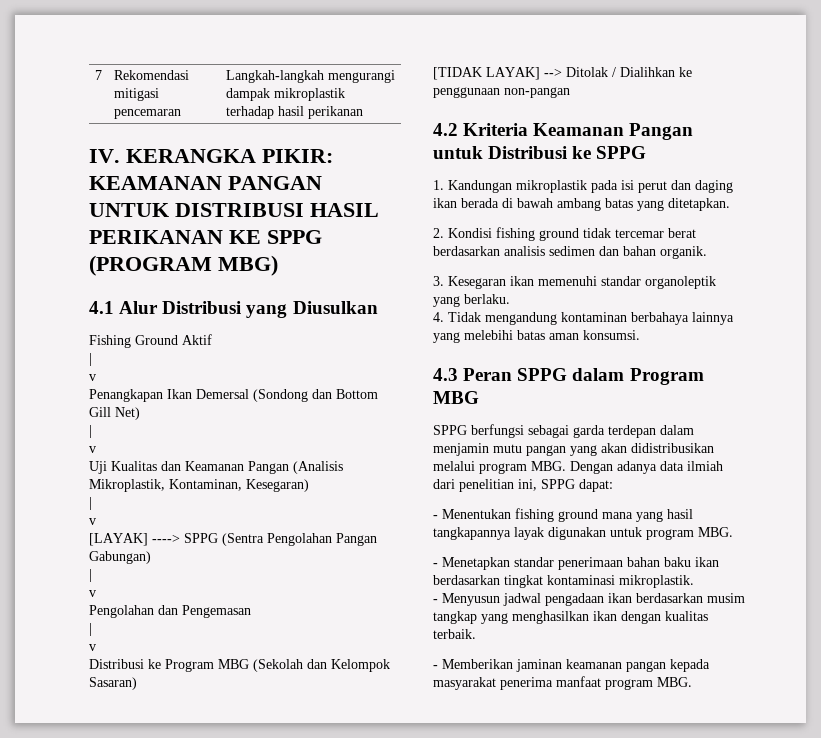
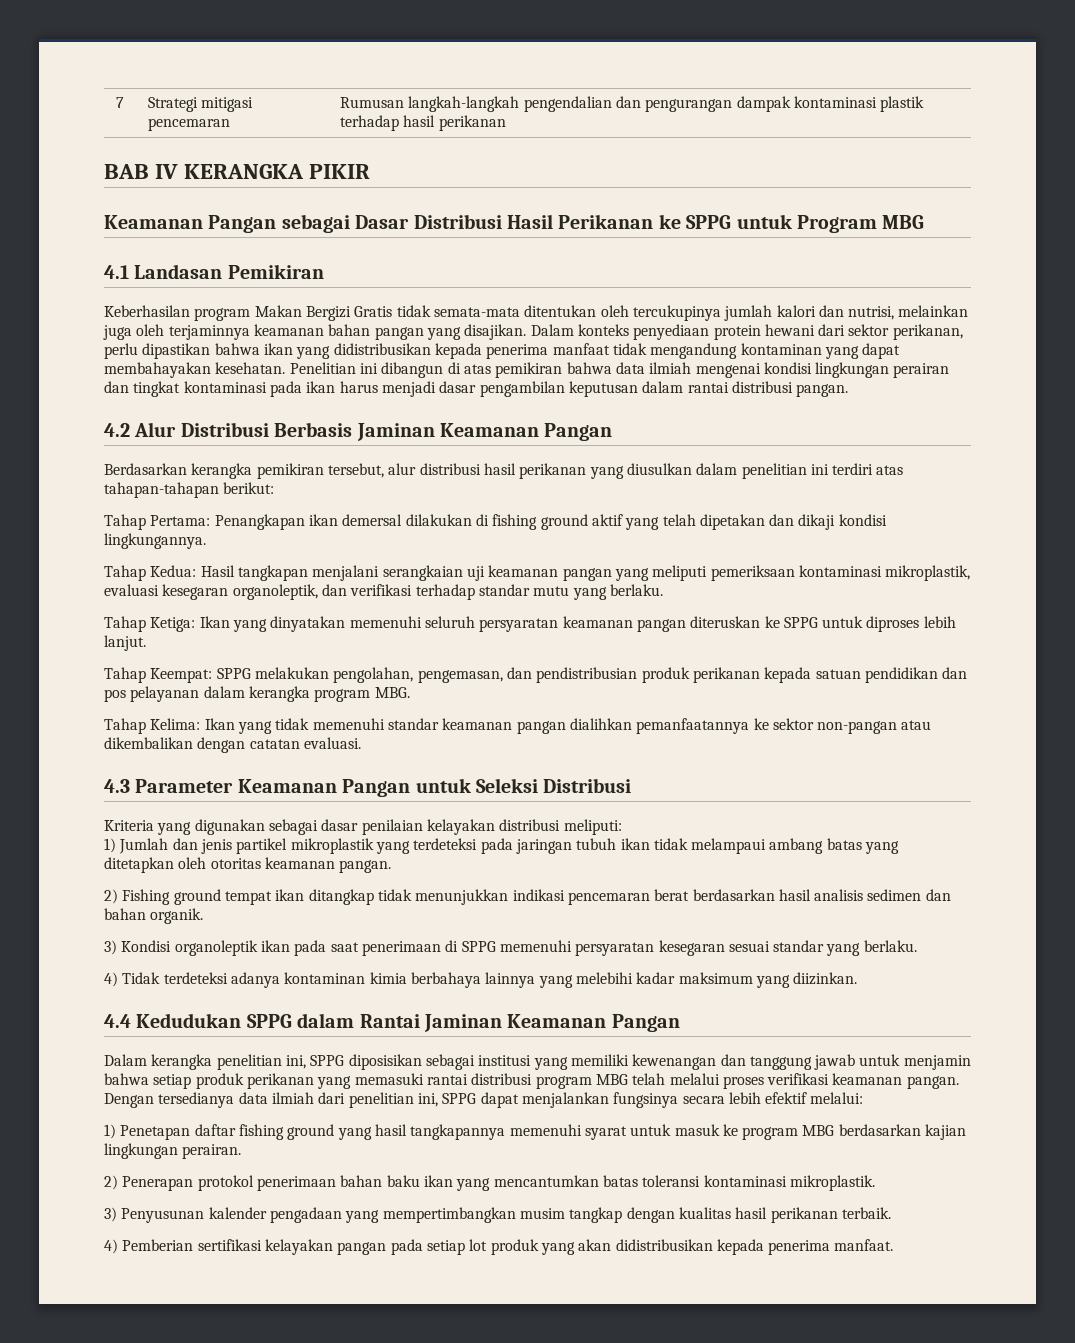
[113,70,189,80] Rekomendasi -> [147,97,198,112] Strategi
[225,70,395,83] [225,88,345,101] [225,106,363,119] [89,149,333,163] [89,176,322,190] [89,203,379,217] [89,230,322,244] [89,255,278,276] [89,301,378,318] [89,334,212,348] [89,353,92,366] [89,374,96,381] [89,389,378,402] [89,407,140,420] [89,425,92,438] [89,446,96,453] [89,461,343,474] [89,479,309,492] [89,497,92,510] [89,518,96,525] [89,533,377,546] [89,551,151,564] [89,569,92,582] [89,590,96,597] [89,605,251,618] [89,623,92,636] [89,644,96,651] [89,659,390,672] [89,677,137,690] [433,67,692,80] [433,87,570,98] [433,123,529,136] Langkah-langkah mengurangi dampak mikroplastik terhadap hasil perikanan // IV. KERANGKA PIKIR: KEAMANAN PANGAN UNTUK DISTRIBUSI HASIL PERIKANAN KE SPPG (PROGRAM MBG) // 4.1 Alur Distribusi yang Diusulkan // Fishing Ground Aktif // | // v // Penangkapan Ikan Demersal (Sondong dan Bottom Gill Net) // | // v // Uji Kualitas dan Keamanan Pangan (Analisis Mikroplastik, Kontaminan, Kesegaran) // | // v // [LAYAK] ----> SPPG (Sentra Pengolahan Pangan Gabungan) // | // v // Pengolahan dan Pengemasan // | // v // Distribusi ke Program MBG (Sekolah dan Kelompok Sasaran) // [TIDAK LAYAK] --> Ditolak / Dialihkan ke penggunaan non-pangan // 4.2 Kriteria -> [339,96,925,112] [339,115,506,131] [104,164,371,179] [104,214,925,233] [104,264,324,279] [104,305,969,321] [103,324,963,340] [104,343,901,359] [104,362,950,378] [104,381,849,397] [104,422,613,441] [104,463,904,479] [104,482,275,498] [104,514,887,530] [104,533,206,549] [104,565,971,581] [104,584,663,600] [104,616,956,632] [104,635,146,651] [104,667,968,683] [104,686,410,702] [104,718,932,734] [104,737,361,753] [104,779,234,793] Rumusan langkah-langkah pengendalian dan pengurangan dampak kontaminasi plastik terhadap hasil perikanan // BAB IV KERANGKA PIKIR // Keamanan Pangan sebagai Dasar Distribusi Hasil Perikanan ke SPPG untuk Program MBG // 4.1 Landasan Pemikiran // Keberhasilan program Makan Bergizi Gratis tidak semata-mata ditentukan oleh tercukupinya jumlah kalori dan nutrisi, melainkan juga oleh terjaminnya keamanan bahan pangan yang disajikan. Dalam konteks penyediaan protein hewani dari sektor perikanan, perlu dipastikan bahwa ikan yang didistribusikan kepada penerima manfaat tidak mengandung kontaminan yang dapat membahayakan kesehatan. Penelitian ini dibangun di atas pemikiran bahwa data ilmiah mengenai kondisi lingkungan perairan dan tingkat kontaminasi pada ikan harus menjadi dasar pengambilan keputusan dalam rantai distribusi pangan. // 4.2 Alur Distribusi Berbasis Jaminan Keamanan Pangan // Berdasarkan kerangka pemikiran tersebut, alur distribusi hasil perikanan yang diusulkan dalam penelitian ini terdiri atas tahapan-tahapan berikut: // Tahap Pertama: Penangkapan ikan demersal dilakukan di fishing ground aktif yang telah dipetakan dan dikaji kondisi lingkungannya. // Tahap Kedua: Hasil tangkapan menjalani serangkaian uji keamanan pangan yang meliputi pemeriksaan kontaminasi mikroplastik, evaluasi kesegaran organoleptik, dan verifikasi terhadap standar mutu yang berlaku. // Tahap Ketiga: Ikan yang dinyatakan memenuhi seluruh persyaratan keamanan pangan diteruskan ke SPPG untuk diproses lebih lanjut. // Tahap Keempat: SPPG melakukan pengolahan, pengemasan, dan pendistribusian produk perikanan kepada satuan pendidikan dan pos pelayanan dalam kerangka program MBG. // Tahap Kelima: Ikan yang tidak memenuhi standar keamanan pangan dialihkan pemanfaatannya ke sektor non-pangan atau dikembalikan dengan catatan evaluasi. // 4.3 Parameter
[488,146,647,159] [433,180,733,193] [433,198,730,211] [433,227,664,241] Distribusi ke SPPG // 1. Kandungan mikroplastik pada isi perut dan daging ikan berada di bawah ambang batas yang ditetapkan. // 2. Kondisi fishing ground tidak tercemar -> [476,778,632,793] [104,819,622,835] [104,838,900,854] [104,857,392,873] [104,889,650,905] Seleksi Distribusi // Kriteria yang digunakan sebagai dasar penilaian kelayakan distribusi meliputi: // 1) Jumlah dan jenis partikel mikroplastik yang terdeteksi pada jaringan tubuh ikan tidak melampaui ambang batas yang ditetapkan oleh otoritas keamanan pangan. // 2) Fishing ground tempat ikan ditangkap tidak menunjukkan indikasi pencemaran
(500, 251) none -> [778,889,811,901] hasil
[433,276,716,289] [433,294,510,307] [433,312,734,325] [433,330,640,343] [433,368,704,385] [433,391,479,404] [433,424,694,438] [433,443,714,456] [433,461,657,474] 3. Kesegaran ikan memenuhi standar organoleptik yang berlaku. // 4. Tidak mengandung kontaminan berbahaya lainnya yang melebihi batas aman konsumsi. // 4.3 Peran SPPG dalam Program MBG // SPPG berfungsi sebagai garda terdepan dalam menjamin mutu pangan yang akan didistribusikan melalui program MBG. Dengan adanya -> [104,940,917,956] [104,972,858,988] [104,1013,680,1032] [104,1054,971,1070] [104,1073,959,1089] [104,1092,235,1108] 3) Kondisi organoleptik ikan pada saat penerimaan di SPPG memenuhi persyaratan kesegaran sesuai standar yang berlaku. // 4) Tidak terdeteksi adanya kontaminan kimia berbahaya lainnya yang melebihi kadar maksimum yang diizinkan. // 4.4 Kedudukan SPPG dalam Rantai Jaminan Keamanan Pangan // Dalam kerangka penelitian ini, SPPG diposisikan sebagai institusi yang memiliki kewenangan dan tanggung jawab untuk menjamin bahwa setiap produk perikanan yang memasuki rantai distribusi program MBG telah melalui proses verifikasi keamanan pangan. Dengan tersedianya
[579,479,613,492] [433,508,633,522] dapat: // - Menentukan fishing ground mana -> [480,1092,864,1108] [104,1124,335,1140] dapat menjalankan fungsinya secara lebih efektif melalui: // 1) Penetapan daftar fishing ground
[514,527,733,540] [433,557,719,570] [433,575,694,588] [433,593,745,606] [433,611,708,624] [433,629,476,639] [433,659,710,672] [433,676,692,690] layak digunakan untuk program MBG. // - Menetapkan standar penerimaan bahan baku ikan berdasarkan tingkat kontaminasi mikroplastik. // - Menyusun jadwal pengadaan ikan berdasarkan musim tangkap yang menghasilkan ikan dengan kualitas terbaik. // - Memberikan jaminan keamanan pangan kepada masyarakat penerima manfaat program MBG. -> [509,1124,967,1140] [104,1143,242,1159] [104,1175,875,1191] [104,1207,891,1223] [104,1239,894,1255] memenuhi syarat untuk masuk ke program MBG berdasarkan kajian lingkungan perairan. // 2) Penerapan protokol penerimaan bahan baku ikan yang mencantumkan batas toleransi kontaminasi mikroplastik. // 3) Penyusunan kalender pengadaan yang mempertimbangkan musim tangkap dengan kualitas hasil perikanan terbaik. // 4) Pemberian sertifikasi kelayakan pangan pada setiap lot produk yang akan didistribusikan kepada penerima manfaat.

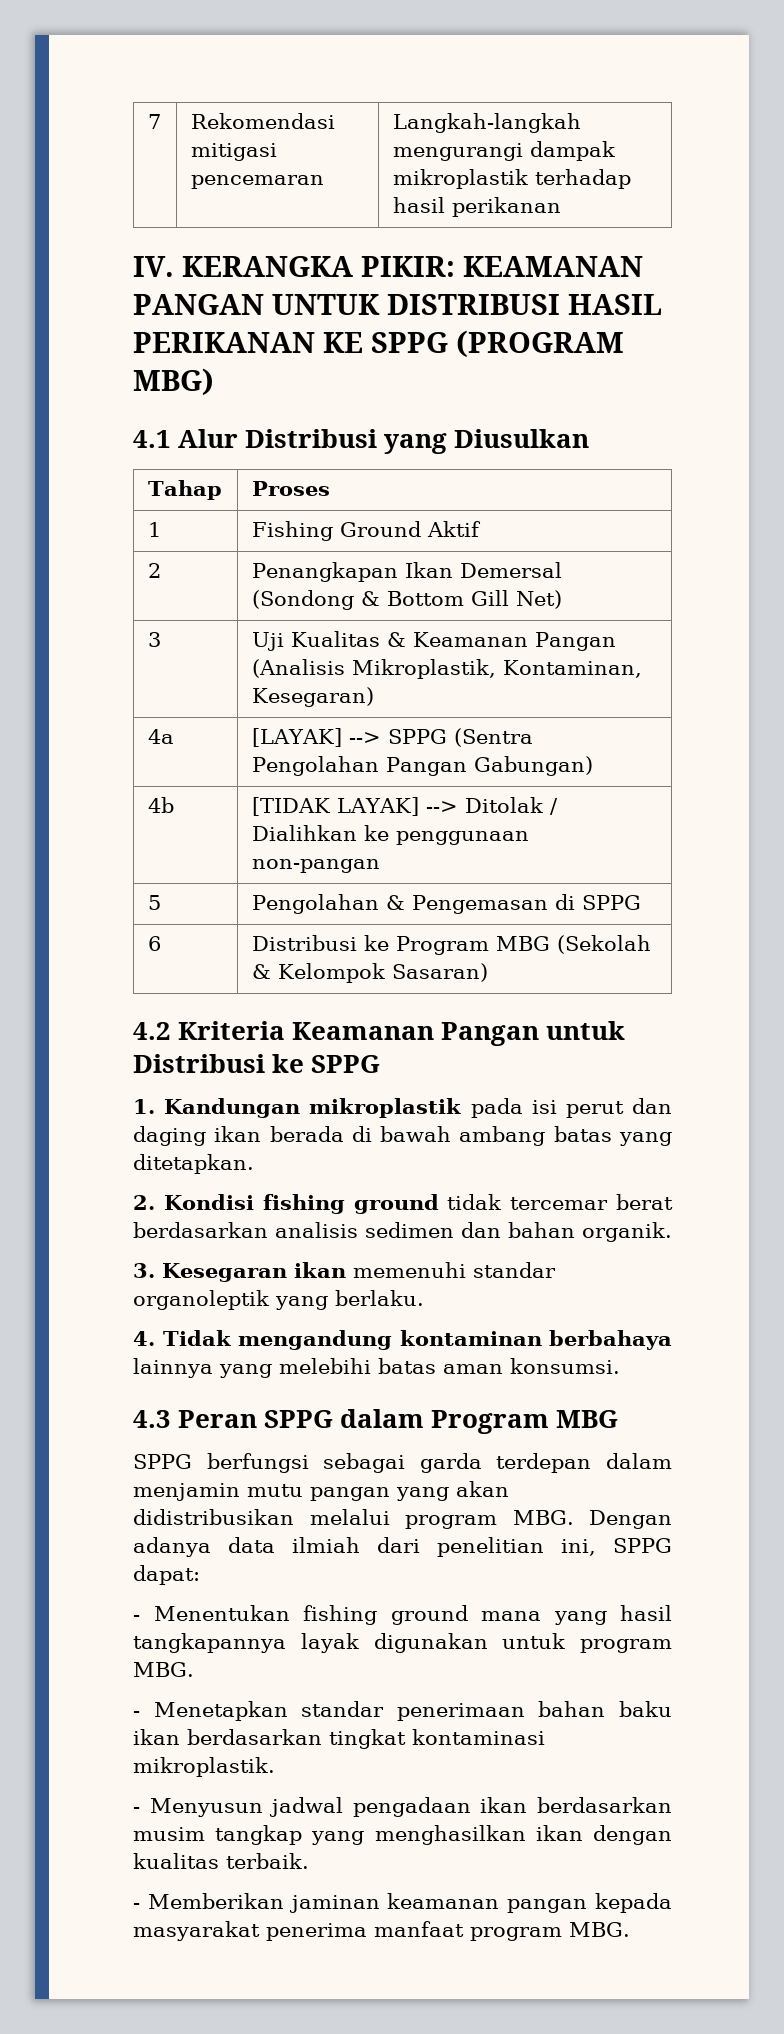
[147,97,198,112] Strategi -> [190,113,335,129] Rekomendasi
[339,96,925,112] [339,115,506,131] [104,164,371,179] [104,214,925,233] [104,264,324,279] [104,305,969,321] [103,324,963,340] [104,343,901,359] [104,362,950,378] [104,381,849,397] [104,422,613,441] [104,463,904,479] [104,482,275,498] [104,514,887,530] [104,533,206,549] [104,565,971,581] [104,584,663,600] [104,616,956,632] [104,635,146,651] [104,667,968,683] [104,686,410,702] [104,718,932,734] [104,737,361,753] [104,779,234,793] Rumusan langkah-langkah pengendalian dan pengurangan dampak kontaminasi plastik terhadap hasil perikanan // BAB IV KERANGKA PIKIR // Keamanan Pangan sebagai Dasar Distribusi Hasil Perikanan ke SPPG untuk Program MBG // 4.1 Landasan Pemikiran // Keberhasilan program Makan Bergizi Gratis tidak semata-mata ditentukan oleh tercukupinya jumlah kalori dan nutrisi, melainkan juga oleh terjaminnya keamanan bahan pangan yang disajikan. Dalam konteks penyediaan protein hewani dari sektor perikanan, perlu dipastikan bahwa ikan yang didistribusikan kepada penerima manfaat tidak mengandung kontaminan yang dapat membahayakan kesehatan. Penelitian ini dibangun di atas pemikiran bahwa data ilmiah mengenai kondisi lingkungan perairan dan tingkat kontaminasi pada ikan harus menjadi dasar pengambilan keputusan dalam rantai distribusi pangan. // 4.2 Alur Distribusi Berbasis Jaminan Keamanan Pangan // Berdasarkan kerangka pemikiran tersebut, alur distribusi hasil perikanan yang diusulkan dalam penelitian ini terdiri atas tahapan-tahapan berikut: // Tahap Pertama: Penangkapan ikan demersal dilakukan di fishing ground aktif yang telah dipetakan dan dikaji kondisi lingkungannya. // Tahap Kedua: Hasil tangkapan menjalani serangkaian uji keamanan pangan yang meliputi pemeriksaan kontaminasi mikroplastik, evaluasi kesegaran organoleptik, dan verifikasi terhadap standar mutu yang berlaku. // Tahap Ketiga: Ikan yang dinyatakan memenuhi seluruh persyaratan keamanan pangan diteruskan ke SPPG untuk diproses lebih lanjut. // Tahap Keempat: SPPG melakukan pengolahan, pengemasan, dan pendistribusian produk perikanan kepada satuan pendidikan dan pos pelayanan dalam kerangka program MBG. // Tahap Kelima: Ikan yang tidak memenuhi standar keamanan pangan dialihkan pemanfaatannya ke sektor non-pangan atau dikembalikan dengan catatan evaluasi. // 4.3 Parameter -> [392,113,581,133] [392,141,615,161] [392,169,631,189] [392,197,561,217] [133,256,643,277] [133,294,662,315] [133,330,624,358] [133,368,214,396] [133,429,590,454] [147,480,222,500] [251,481,330,496] [147,522,161,537] [251,521,481,541] [147,563,161,578] [251,562,562,582] [251,590,562,610] [147,632,161,647] [251,631,616,651] [251,659,642,679] [251,687,374,707] [147,729,174,744] [251,728,533,747] [251,756,593,776] [147,797,174,813] [251,797,558,816] [251,825,529,845] [251,859,380,873] [147,895,161,910] [251,894,641,914] [147,936,161,951] [251,935,651,955] [251,963,488,983] [133,1021,286,1040] Langkah-langkah mengurangi dampak mikroplastik terhadap hasil perikanan // IV. KERANGKA PIKIR: KEAMANAN PANGAN UNTUK DISTRIBUSI HASIL PERIKANAN KE SPPG (PROGRAM MBG) // 4.1 Alur Distribusi yang Diusulkan // Tahap | Proses // 1 | Fishing Ground Aktif // 2 | Penangkapan Ikan Demersal (Sondong & Bottom Gill Net) // 3 | Uji Kualitas & Keamanan Pangan (Analisis Mikroplastik, Kontaminan, Kesegaran) // 4a | [LAYAK] --> SPPG (Sentra Pengolahan Pangan Gabungan) // 4b | [TIDAK LAYAK] --> Ditolak / Dialihkan ke penggunaan non-pangan // 5 | Pengolahan & Pengemasan di SPPG // 6 | Distribusi ke Program MBG (Sekolah & Kelompok Sasaran) // 4.2 Kriteria
[476,778,632,793] [104,819,622,835] [104,838,900,854] [104,857,392,873] [104,889,650,905] Seleksi Distribusi // Kriteria yang digunakan sebagai dasar penilaian kelayakan distribusi meliputi: // 1) Jumlah dan jenis partikel mikroplastik yang terdeteksi pada jaringan tubuh ikan tidak melampaui ambang batas yang ditetapkan oleh otoritas keamanan pangan. // 2) Fishing ground tempat ikan ditangkap tidak menunjukkan indikasi pencemaran -> [133,1054,381,1073] [133,1098,672,1118] [133,1126,672,1146] [133,1154,254,1174] [133,1194,609,1214] Distribusi ke SPPG // 1. Kandungan mikroplastik pada isi perut dan daging ikan berada di bawah ambang batas yang ditetapkan. // 2. Kondisi fishing ground tidak tercemar
[778,889,811,901] hasil -> (268, 1230) none
[104,940,917,956] [104,972,858,988] [104,1013,680,1032] [104,1054,971,1070] [104,1073,959,1089] [104,1092,235,1108] 3) Kondisi organoleptik ikan pada saat penerimaan di SPPG memenuhi persyaratan kesegaran sesuai standar yang berlaku. // 4) Tidak terdeteksi adanya kontaminan kimia berbahaya lainnya yang melebihi kadar maksimum yang diizinkan. // 4.4 Kedudukan SPPG dalam Rantai Jaminan Keamanan Pangan // Dalam kerangka penelitian ini, SPPG diposisikan sebagai institusi yang memiliki kewenangan dan tanggung jawab untuk menjamin bahwa setiap produk perikanan yang memasuki rantai distribusi program MBG telah melalui proses verifikasi keamanan pangan. Dengan tersedianya -> [133,1262,556,1282] [133,1290,424,1310] [133,1330,672,1350] [133,1358,620,1378] [133,1409,619,1434] [133,1453,672,1473] [133,1481,509,1501] [133,1509,672,1529] [133,1537,211,1557] 3. Kesegaran ikan memenuhi standar organoleptik yang berlaku. // 4. Tidak mengandung kontaminan berbahaya lainnya yang melebihi batas aman konsumsi. // 4.3 Peran SPPG dalam Program MBG // SPPG berfungsi sebagai garda terdepan dalam menjamin mutu pangan yang akan didistribusikan melalui program MBG. Dengan adanya
[480,1092,864,1108] [104,1124,335,1140] dapat menjalankan fungsinya secara lebih efektif melalui: // 1) Penetapan daftar fishing ground -> [133,1565,200,1585] [133,1605,541,1625] dapat: // - Menentukan fishing ground mana
[509,1124,967,1140] [104,1143,242,1159] [104,1175,875,1191] [104,1207,891,1223] [104,1239,894,1255] memenuhi syarat untuk masuk ke program MBG berdasarkan kajian lingkungan perairan. // 2) Penerapan protokol penerimaan bahan baku ikan yang mencantumkan batas toleransi kontaminasi mikroplastik. // 3) Penyusunan kalender pengadaan yang mempertimbangkan musim tangkap dengan kualitas hasil perikanan terbaik. // 4) Pemberian sertifikasi kelayakan pangan pada setiap lot produk yang akan didistribusikan kepada penerima manfaat. -> [300,1633,672,1653] [133,1662,194,1677] [133,1701,672,1721] [133,1729,545,1749] [133,1757,275,1777] [133,1797,672,1817] [133,1825,672,1845] [133,1853,309,1869] [133,1893,672,1913] [133,1921,630,1941] layak digunakan untuk program MBG. // - Menetapkan standar penerimaan bahan baku ikan berdasarkan tingkat kontaminasi mikroplastik. // - Menyusun jadwal pengadaan ikan berdasarkan musim tangkap yang menghasilkan ikan dengan kualitas terbaik. // - Memberikan jaminan keamanan pangan kepada masyarakat penerima manfaat program MBG.

